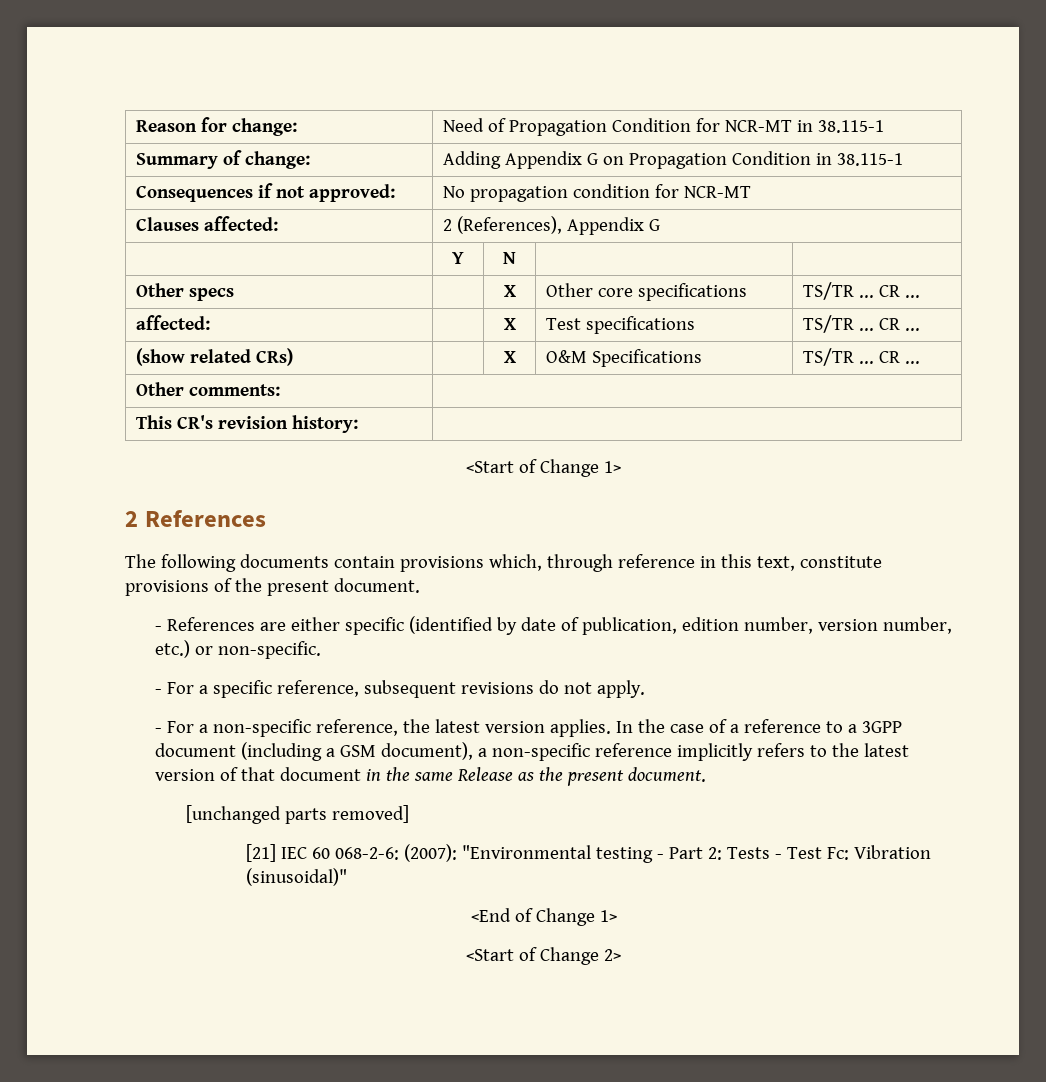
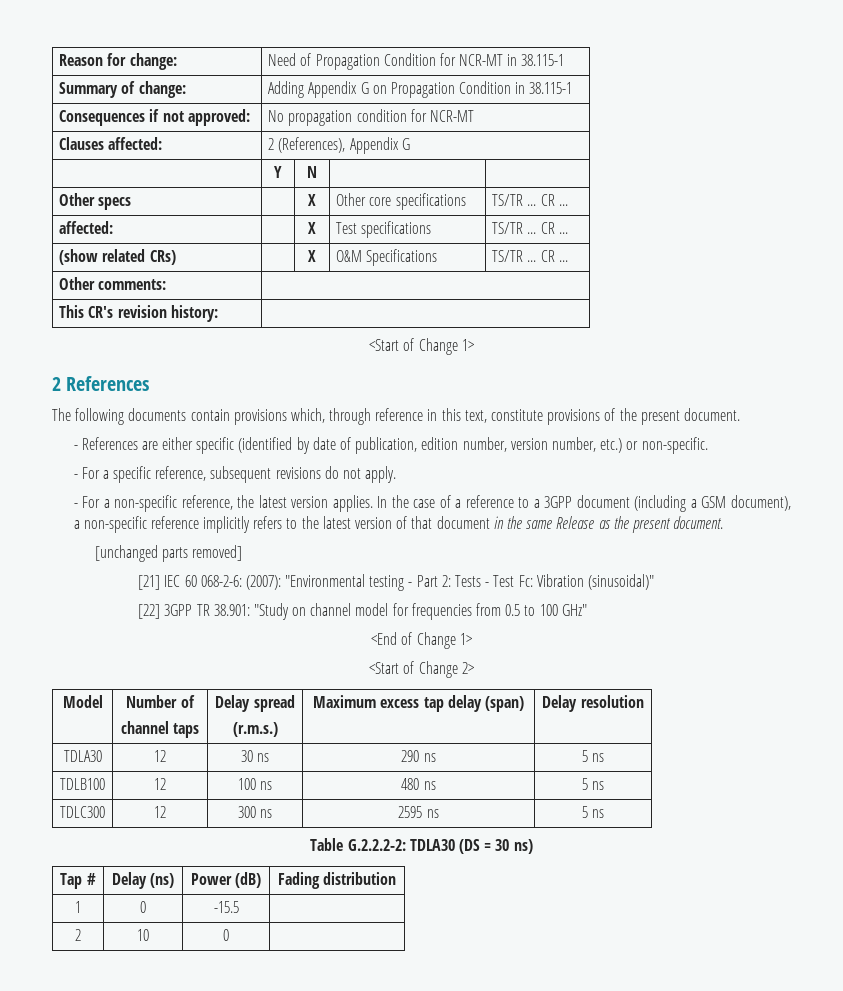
(348, 877) none -> [138,603,587,620] // [22] 3GPP TR 38.901: "Study on channel model for frequencies from 0.5 to 100 GHz"
(621, 955) none -> [62,695,103,708] [126,695,195,708] [120,721,200,738] [215,695,295,712] [232,722,278,737] [313,695,524,712] [542,695,644,712] [63,750,102,762] [154,750,166,762] [240,750,270,762] [401,750,436,762] [581,750,605,762] [60,778,105,790] [154,778,166,790] [237,778,273,790] [401,778,436,790] [581,778,605,790] [60,806,105,818] [154,806,166,818] [237,806,273,818] [398,806,439,818] [581,806,605,818] [310,838,533,854] [60,873,96,889] [111,872,175,889] [190,872,262,888] [277,872,397,889] [75,901,81,913] [140,901,146,913] [213,901,239,913] [75,929,81,941] [137,929,149,941] [223,929,229,941] // Model | Number of // channel taps | Delay spread // (r.m.s.) | Maximum excess tap delay (span) | Delay resolution // TDLA30 | 12 | 30 ns | 290 ns | 5 ns // TDLB100 | 12 | 100 ns | 480 ns | 5 ns // TDLC300 | 12 | 300 ns | 2595 ns | 5 ns // Table G.2.2.2-2: TDLA30 (DS = 30 ns) // Tap # | Delay (ns) | Power (dB) | Fading distribution // 1 | 0 | -15.5 | // 2 | 10 | 0 |

